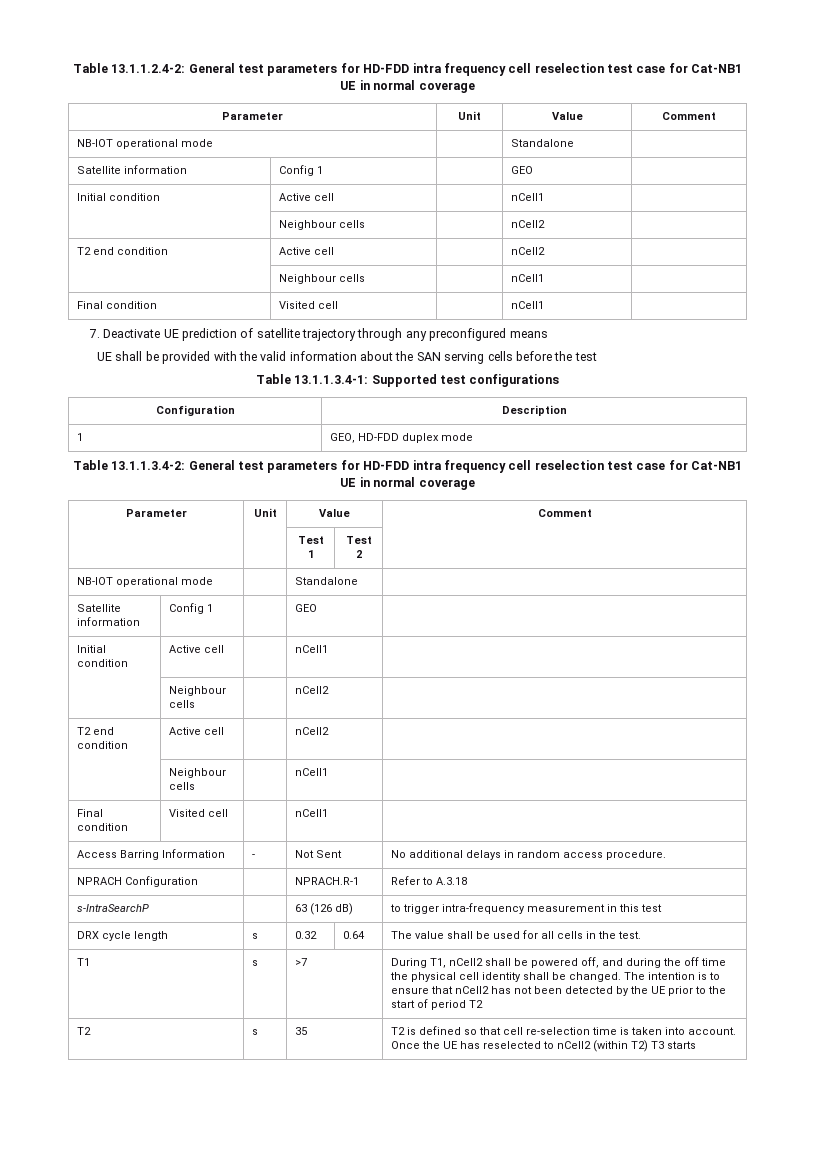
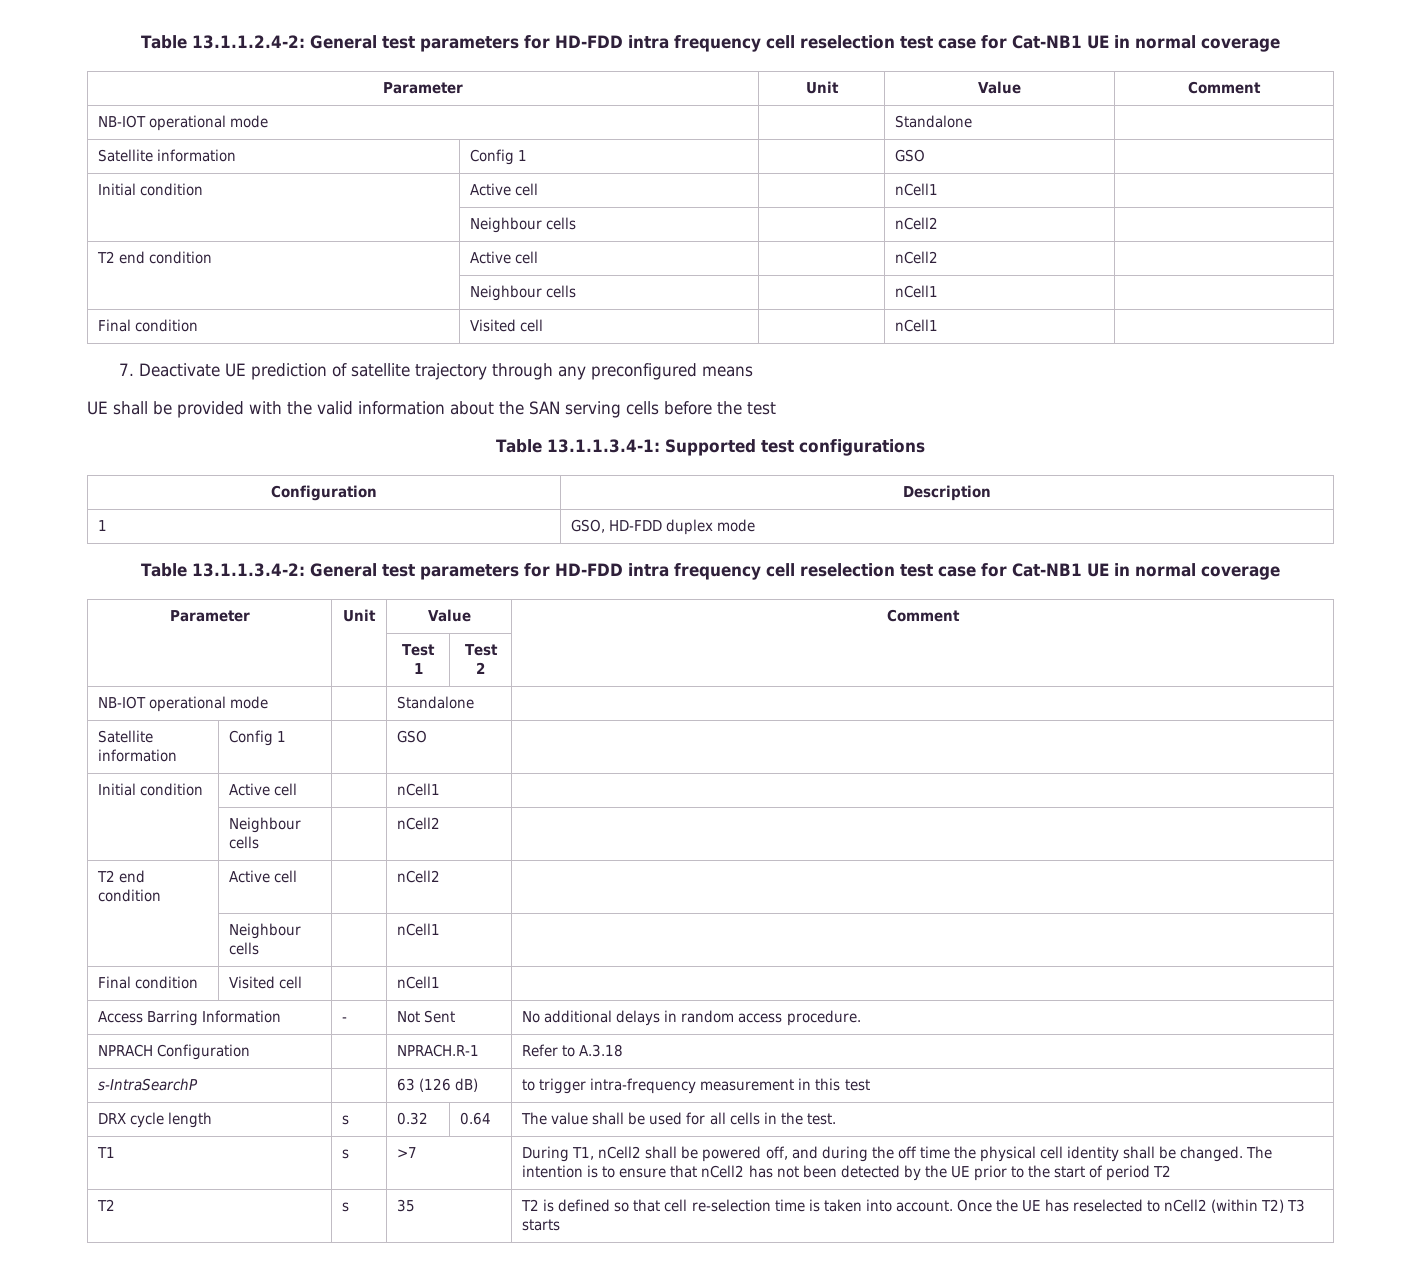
[511,166,534,174] GEO -> [895,149,926,162] GSO
[330,433,356,443] GEO, -> [571,519,606,533] GSO,
[295,604,318,612] GEO -> [397,730,428,743] GSO

